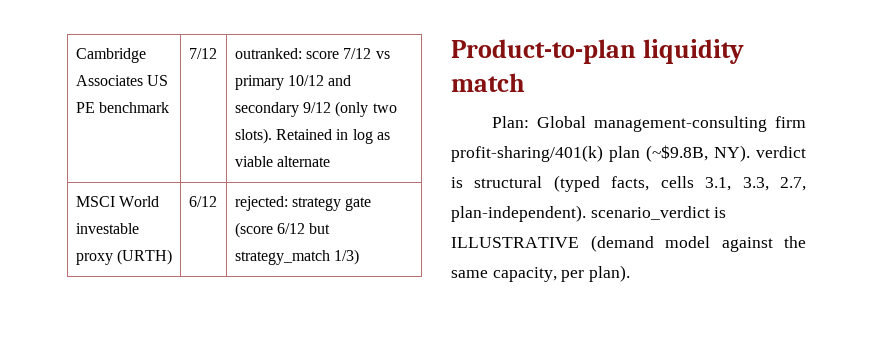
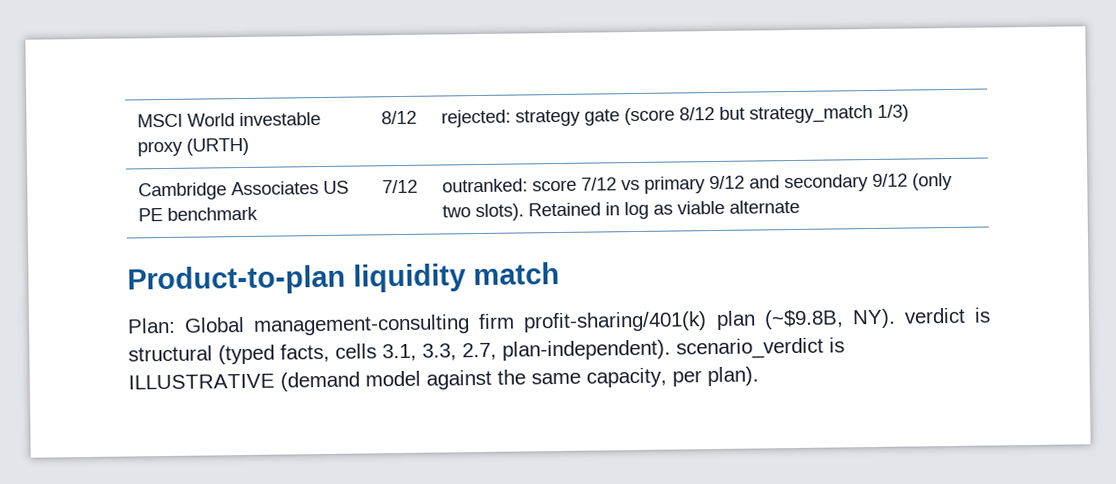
(75, 55) none -> [137,112,322,128] [137,137,250,157] [381,110,418,125] [441,104,910,128] MSCI World investable proxy (URTH) | 8/12 | rejected: strategy gate (score 8/12 but strategy_match 1/3) //
[288,75,325,86] 10/12 -> [709,175,746,190] 9/12
[75,196,160,207] [75,223,139,234] [75,249,173,265] [188,196,217,207] [234,196,372,211] [234,222,331,238] [234,249,360,265] // MSCI World investable proxy (URTH) | 6/12 | rejected: strategy gate (score 6/12 but strategy_match 1/3) -> (801, 206) none

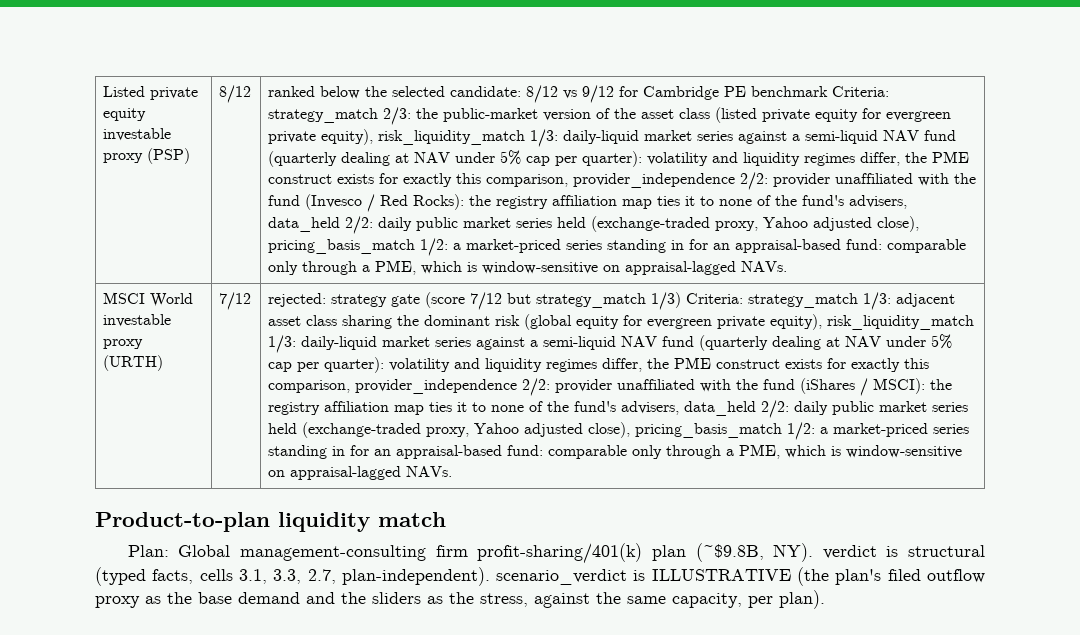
(137, 120) none -> [103,86,199,100] [103,108,147,121] [103,128,172,141] [103,148,191,164] [219,85,252,103] [268,85,890,103] [268,107,952,125] [268,129,957,147] [268,150,970,167] [268,172,977,190] [268,194,908,212] [268,216,920,234] [268,238,967,256] [268,260,788,275] Listed private equity investable proxy (PSP) | 8/12 | ranked below the selected candidate: 8/12 vs 9/12 for Cambridge PE benchmark Criteria: strategy_match 2/3: the public-market version of the asset class (listed private equity for evergreen private equity), risk_liquidity_match 1/3: daily-liquid market series against a semi-liquid NAV fund (quarterly dealing at NAV under 5% cap per quarter): volatility and liquidity regimes differ, the PME construct exists for exactly this comparison, provider_independence 2/2: provider unaffiliated with the fund (Invesco / Red Rocks): the registry affiliation map ties it to none of the fund's advisers, data_held 2/2: daily public market series held (exchange-traded proxy, Yahoo adjusted close), pricing_basis_match 1/2: a market-priced series standing in for an appraisal-based fund: comparable only through a PME, which is window-sensitive on appraisal-lagged NAVs. //
[381,110,418,125] 8/12 -> [219,292,252,310] 7/12
[679,106,716,121] 8/12 -> [470,292,503,310] 7/12
[138,180,350,201] [138,206,259,222] [382,179,419,194] [442,172,954,194] [442,199,801,222] // Cambridge Associates US PE benchmark | 7/12 | outranked: score 7/12 vs primary 9/12 and secondary 9/12 (only two slots). Retained in log as viable alternate -> [686,292,956,310] [268,314,975,330] [268,334,953,353] [268,357,930,373] [268,378,953,396] [268,400,969,418] [268,422,970,440] [268,444,963,459] [268,466,453,480] Criteria: strategy_match 1/3: adjacent asset class sharing the dominant risk (global equity for evergreen private equity), risk_liquidity_match 1/3: daily-liquid market series against a semi-liquid NAV fund (quarterly dealing at NAV under 5% cap per quarter): volatility and liquidity regimes differ, the PME construct exists for exactly this comparison, provider_independence 2/2: provider unaffiliated with the fund (iShares / MSCI): the registry affiliation map ties it to none of the fund's advisers, data_held 2/2: daily public market series held (exchange-traded proxy, Yahoo adjusted close), pricing_basis_match 1/2: a market-priced series standing in for an appraisal-based fund: comparable only through a PME, which is window-sensitive on appraisal-lagged NAVs.
[280,370,421,392] (demand model -> [797,567,985,586] [95,592,528,608] (the plan's filed outflow proxy as the base demand and the sliders as the stress,

